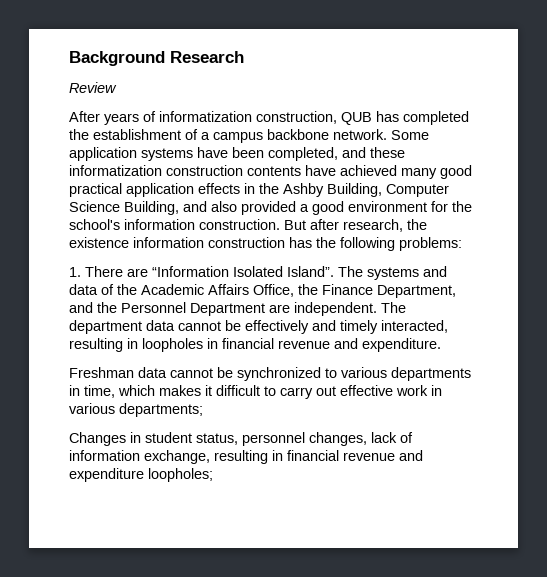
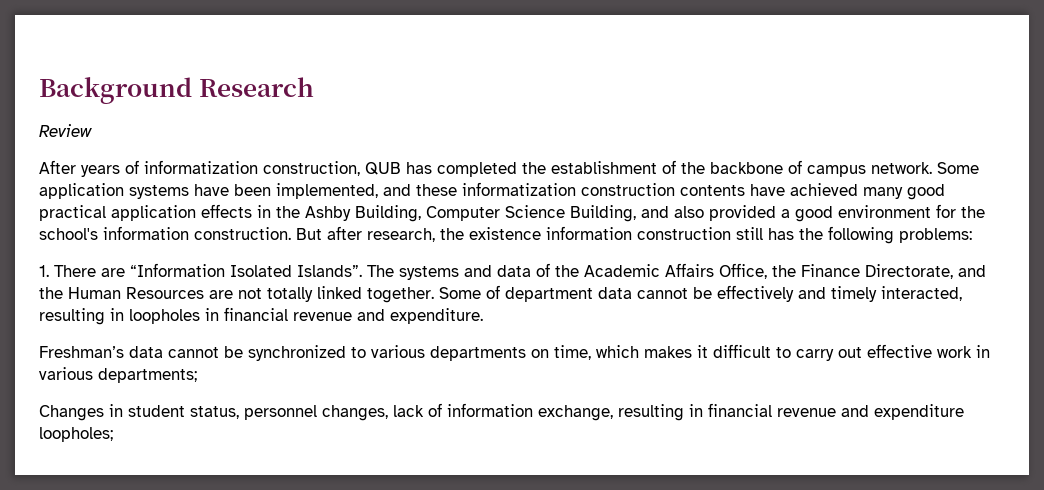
[201,129,329,143] a campus backbone -> [681,160,866,177] the backbone of campus
[268,147,338,161] completed, -> [276,183,378,199] implemented,
(285, 242) none -> [736,227,763,240] still
[287,266,334,277] Island”. -> [297,265,362,277] Islands”.
[377,285,456,298] Department, -> [865,264,953,279] Directorate,
[121,302,406,316] Personnel Department are independent. The -> [68,285,500,303] Human Resources are not totally linked together. Some of
[69,367,134,378] Freshman -> [39,346,124,358] Freshman’s
[69,385,80,396] in -> [531,349,549,358] on

